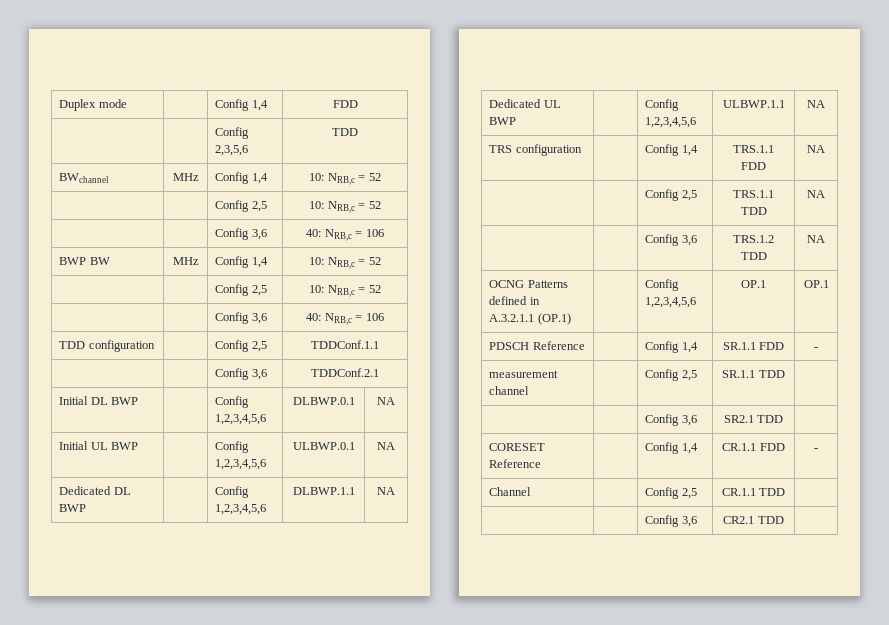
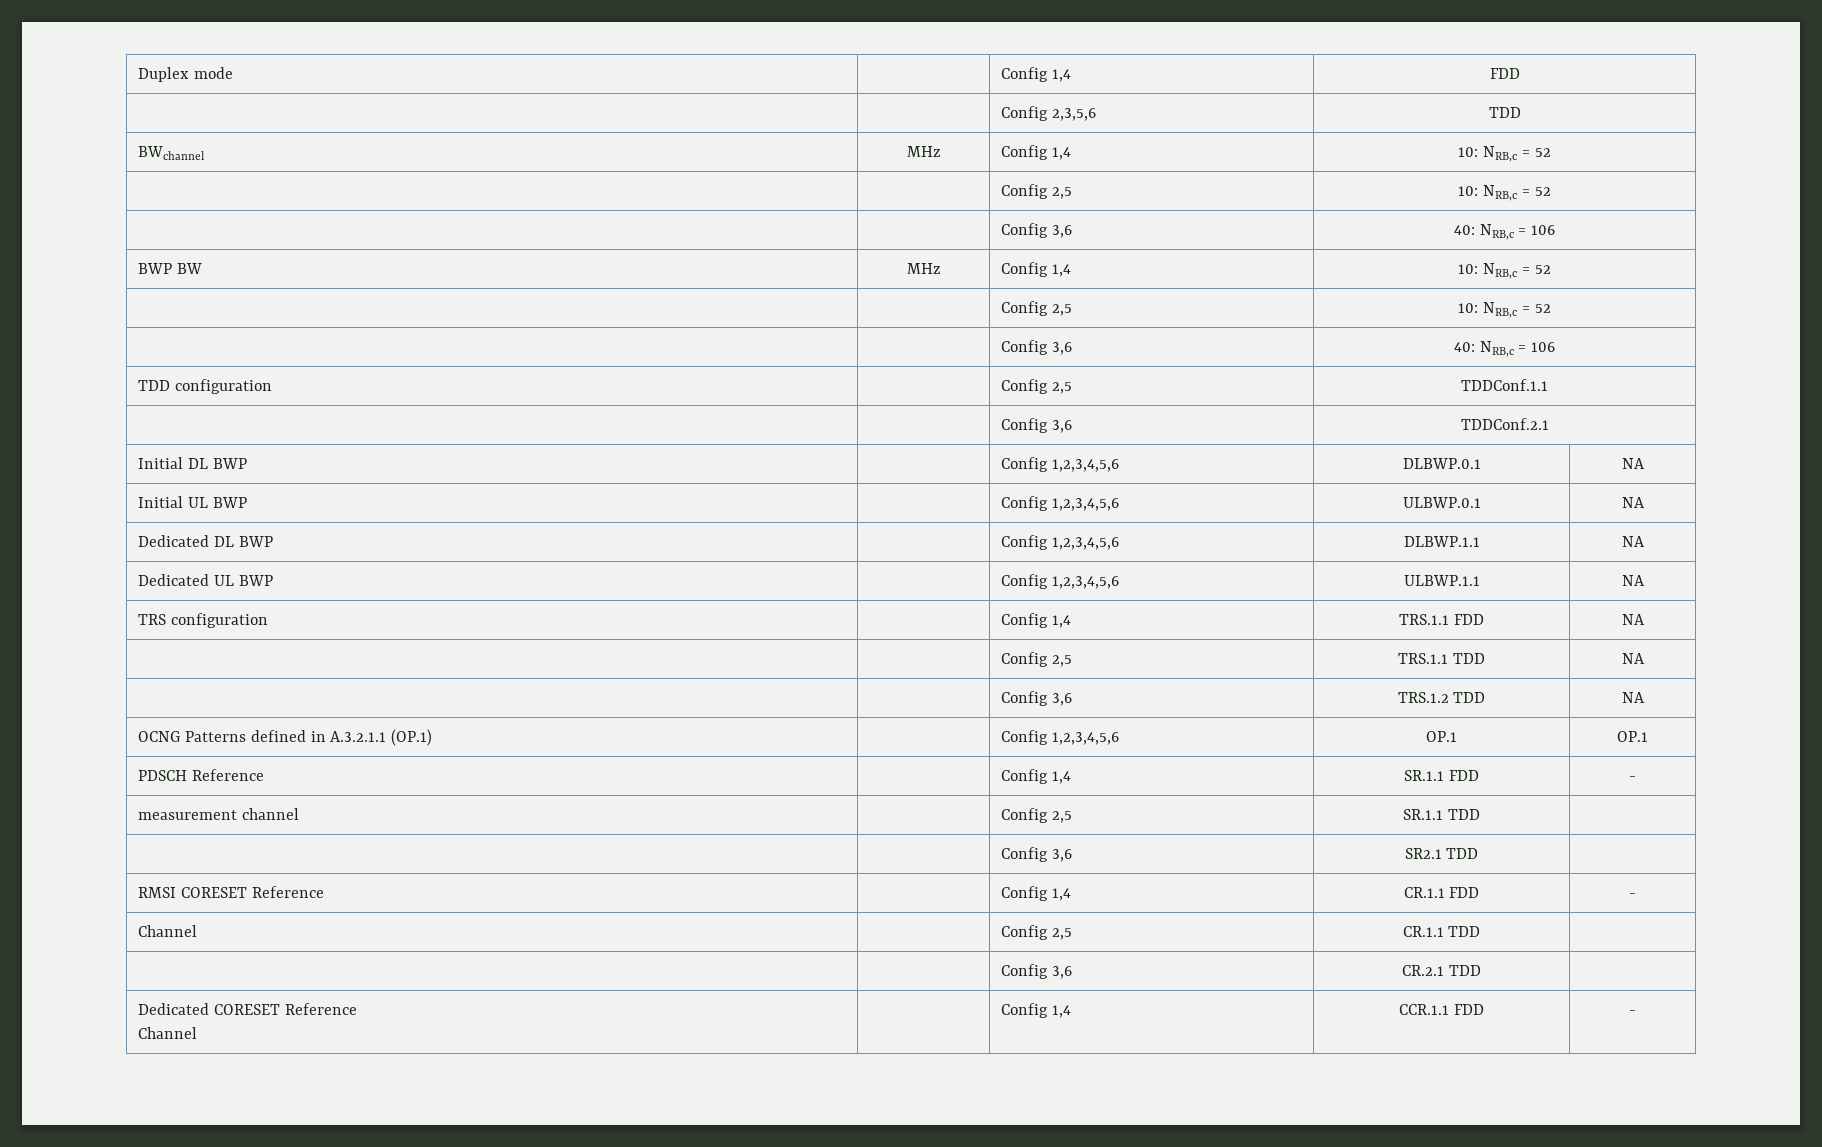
(784, 419) none -> [138,887,177,898] RMSI
[723,516,784,524] CR2.1 TDD | -> [1402,965,1481,976] [138,1003,357,1015] [138,1027,198,1039] [1001,1003,1071,1018] [1399,1004,1484,1015] [1629,1010,1636,1015] CR.2.1 TDD | // Dedicated CORESET Reference // Channel | | Config 1,4 | CCR.1.1 FDD | -

